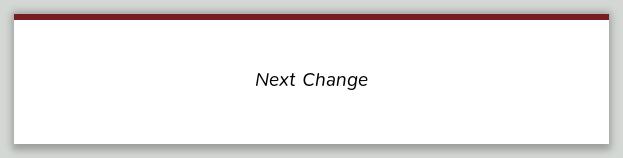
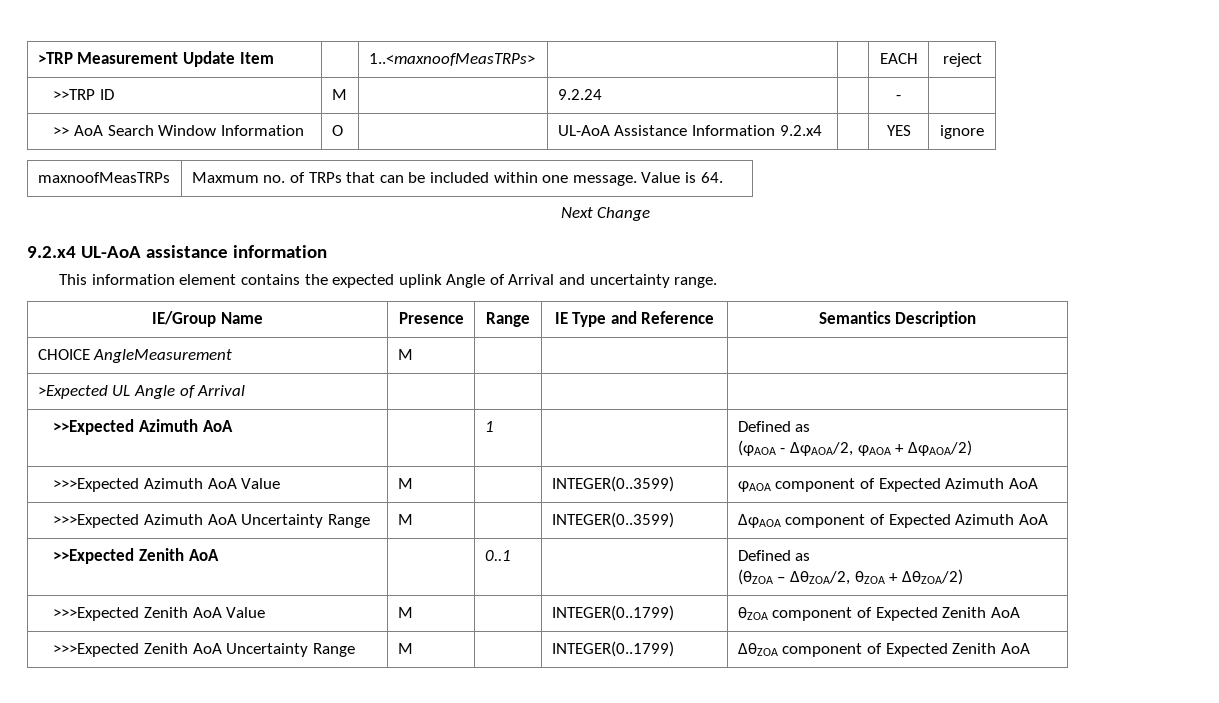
[255,72,368,90] Next Change -> [37,51,274,67] [368,53,535,66] [879,53,918,64] [942,53,982,67] [53,89,114,100] [331,89,347,100] [557,89,602,100] [896,95,901,100] [53,125,304,136] [331,125,343,136] [557,125,822,136] [886,125,911,136] [940,125,984,139] [37,172,170,183] [191,172,723,186] [560,207,651,221] [27,245,328,258] [59,274,718,288] [152,311,263,327] [398,312,464,324] [486,312,530,327] [554,311,715,327] [818,311,977,327] [37,349,233,363] [397,349,413,360] [37,385,246,399] [53,419,233,435] [484,421,494,432] [737,421,811,432] [737,440,972,456] [53,478,281,492] [397,478,413,489] [551,476,674,492] [737,478,1038,492] [53,514,370,528] [397,514,413,525] [551,512,674,528] [737,514,1048,528] [53,548,219,564] [484,550,511,561] [737,550,811,561] [737,569,963,585] [53,607,266,621] [397,607,413,618] [551,605,674,621] [737,607,1020,621] [53,643,355,657] [397,643,413,654] [551,641,674,657] [737,643,1030,657] >TRP Measurement Update Item | | 1..<maxnoofMeasTRPs> | | | EACH | reject // >>TRP ID | M | | 9.2.24 | | - | // >> AoA Search Window Information | O | | UL-AoA Assistance Information 9.2.x4 | | YES | ignore // maxnoofMeasTRPs | Maxmum no. of TRPs that can be included within one message. Value is 64. // Next Change // 9.2.x4 UL-AoA assistance information // This information element contains the expected uplink Angle of Arrival and uncertainty range. // IE/Group Name | Presence | Range | IE Type and Reference | Semantics Description // CHOICE AngleMeasurement | M | | | // >Expected UL Angle of Arrival | | | | // >>Expected Azimuth AoA | | 1 | | Defined as // (φAOA - ΔφAOA/2, φAOA + ΔφAOA/2) // >>>Expected Azimuth AoA Value | M | | INTEGER(0..3599) | φAOA component of Expected Azimuth AoA // >>>Expected Azimuth AoA Uncertainty Range | M | | INTEGER(0..3599) | ΔφAOA component of Expected Azimuth AoA // >>Expected Zenith AoA | | 0..1 | | Defined as // (θZOA – ΔθZOA/2, θZOA + ΔθZOA/2) // >>>Expected Zenith AoA Value | M | | INTEGER(0..1799) | θZOA component of Expected Zenith AoA // >>>Expected Zenith AoA Uncertainty Range | M | | INTEGER(0..1799) | ΔθZOA component of Expected Zenith AoA

